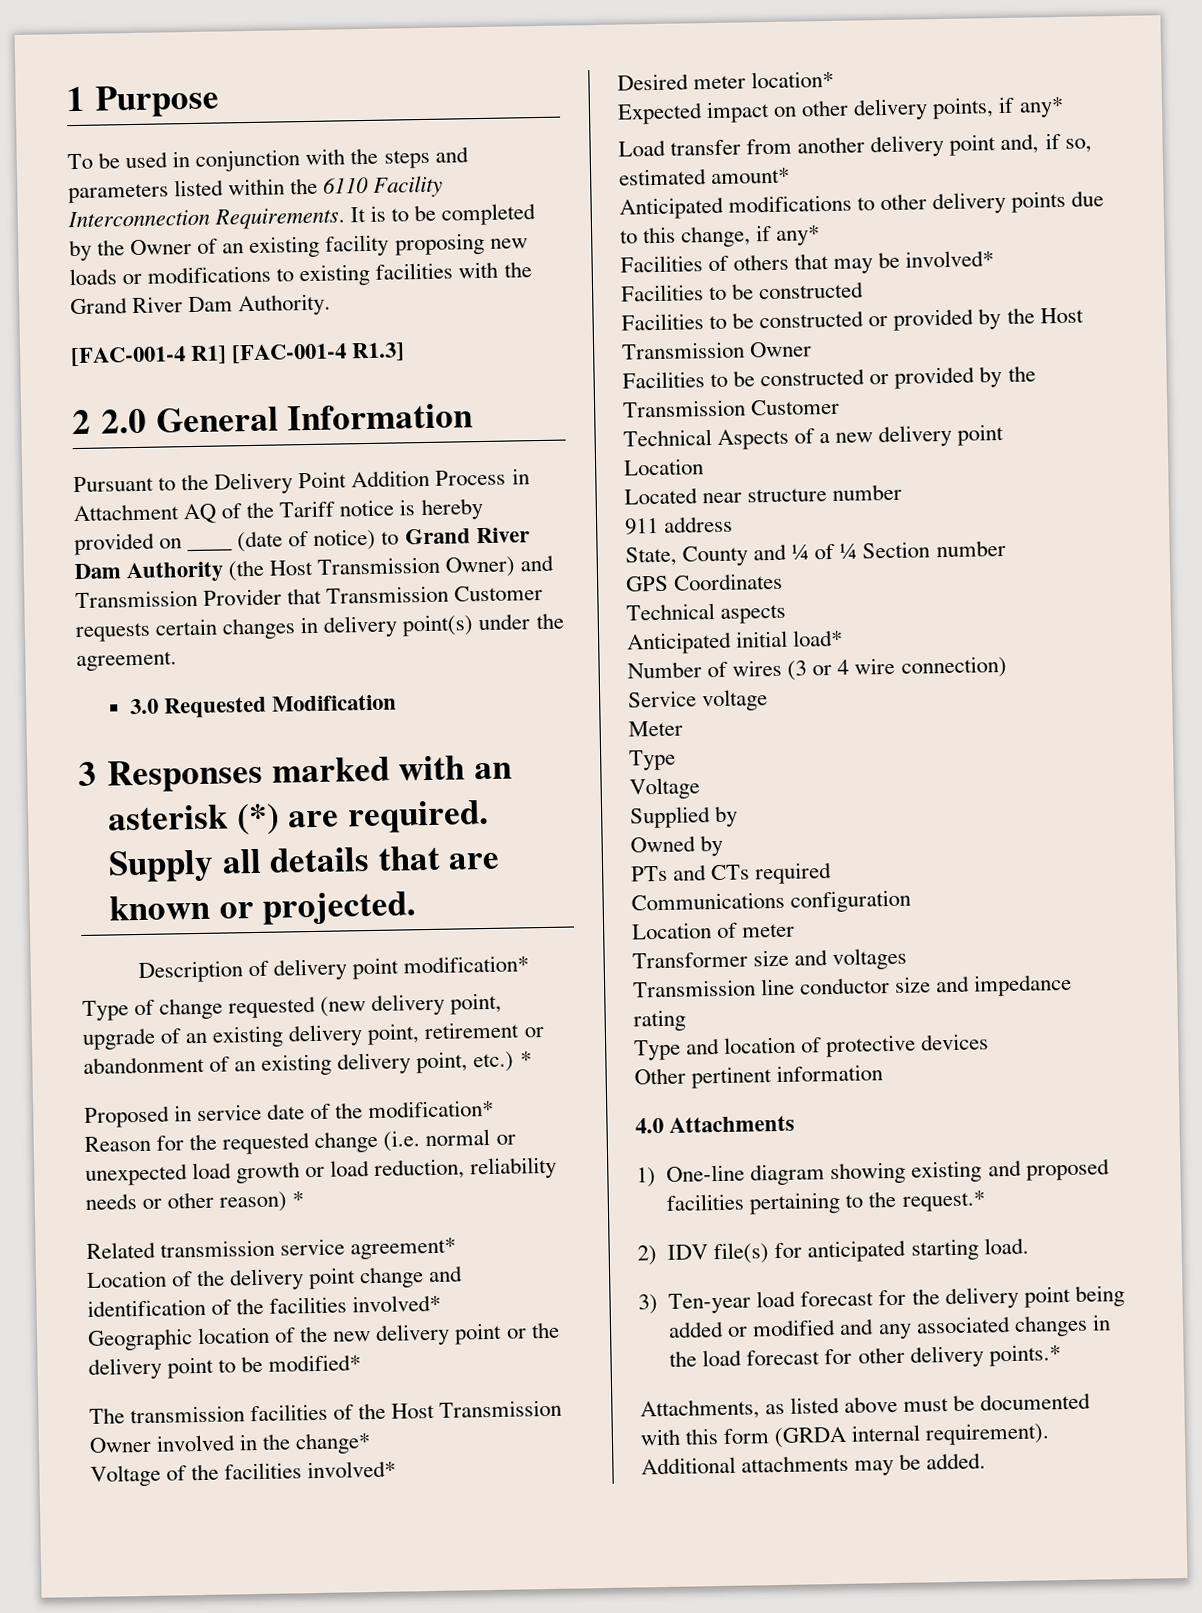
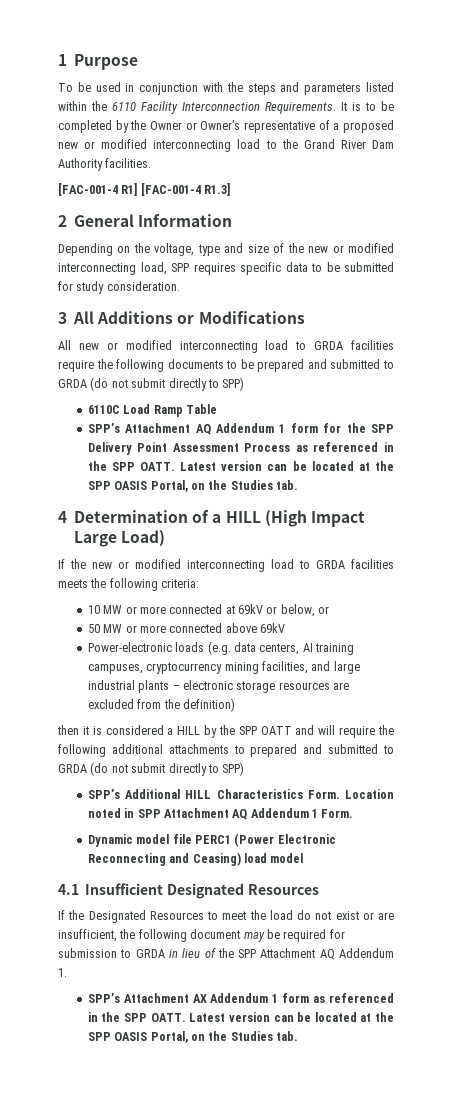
[197,232,528,258] [69,261,499,287] of an existing facility proposing new loads or modifications to existing facilities with -> [185,120,395,133] [58,139,277,152] or Owner’s representative of a proposed new or modified interconnecting load to
[238,293,332,317] Authority. -> [58,158,152,171] Authority facilities.
[101,408,148,434] 2.0 -> (67, 221) none
[73,468,530,495] [73,497,484,525] [74,527,530,556] [74,554,555,584] [75,584,544,609] [75,612,564,643] [76,651,177,672] [130,694,398,719] [78,755,512,793] [107,799,489,836] [108,845,501,883] [109,891,417,926] [137,955,530,984] [82,992,503,1021] [82,1021,544,1050] [83,1051,532,1076] [84,1099,495,1128] [84,1128,516,1155] [85,1156,558,1186] [85,1191,305,1213] [86,1237,457,1260] [86,1265,464,1291] [87,1294,442,1317] [87,1321,560,1351] [88,1354,362,1380] [89,1399,563,1424] [89,1432,372,1455] [90,1460,397,1487] [617,70,835,91] [617,96,1064,125] [618,132,1092,158] [618,167,791,186] [619,190,1105,220] [620,224,821,248] [620,250,995,274] [621,281,865,302] [621,307,1084,331] [622,341,813,360] [622,365,1036,389] [623,398,841,418] [623,423,1005,450] [624,458,704,476] [624,483,903,505] [625,515,734,535] [625,539,1006,567] [626,572,784,592] [626,603,787,624] [627,629,844,655] [627,655,1007,681] [628,689,769,712] [628,720,683,737] [629,749,676,771] [629,777,700,800] [630,805,739,829] [630,834,724,857] [631,862,833,885] [631,889,912,913] [632,922,796,940] [632,947,908,971] [633,973,1073,998] [633,1009,686,1032] [634,1033,990,1061] [634,1064,884,1089] [635,1115,796,1134] [636,1158,1110,1188] [666,1190,986,1215] [637,1237,1029,1266] [638,1285,1125,1315] [668,1314,1111,1340] [669,1344,1061,1368] [640,1392,1092,1421] [640,1422,1051,1449] [641,1452,987,1476] Pursuant to the Delivery Point Addition Process in Attachment AQ of the Tariff notice is hereby provided on ____ (date of notice) to Grand River Dam Authority (the Host Transmission Owner) and Transmission Provider that Transmission Customer requests certain changes in delivery point(s) under the agreement. // 3.0 Requested Modification // 3 Responses marked with an asterisk (*) are required. Supply all details that are known or projected. // Description of delivery point modification* // Type of change requested (new delivery point, upgrade of an existing delivery point, retirement or abandonment of an existing delivery point, etc.) * // Proposed in service date of the modification* // Reason for the requested change (i.e. normal or unexpected load growth or load reduction, reliability needs or other reason) * // Related transmission service agreement* // Location of the delivery point change and identification of the facilities involved* // Geographic location of the new delivery point or the delivery point to be modified* // The transmission facilities of the Host Transmission Owner involved in the change* // Voltage of the facilities involved* // Desired meter location* // Expected impact on other delivery points, if any* // Load transfer from another delivery point and, if so, estimated amount* // Anticipated modifications to other delivery points due to this change, if any* // Facilities of others that may be involved* // Facilities to be constructed // Facilities to be constructed or provided by the Host Transmission Owner // Facilities to be constructed or provided by the Transmission Customer // Technical Aspects of a new delivery point // Location // Located near structure number // 911 address // State, County and ¼ of ¼ Section number // GPS Coordinates // Technical aspects // Anticipated initial load* // Number of wires (3 or 4 wire connection) // Service voltage // Meter // Type // Voltage // Supplied by // Owned by // PTs and CTs required // Communications configuration // Location of meter // Transformer size and voltages // Transmission line conductor size and impedance rating // Type and location of protective devices // Other pertinent information // 4.0 Attachments // 1) One-line diagram showing existing and proposed facilities pertaining to the request.* // 2) IDV file(s) for anticipated starting load. // 3) Ten-year load forecast for the delivery point being added or modified and any associated changes in the load forecast for other delivery points.* // Attachments, as listed above must be documented with this form (GRDA internal requirement). Additional attachments may be added. -> [58,243,395,256] [58,262,394,275] [58,281,180,294] [58,311,305,324] [58,340,394,353] [58,359,394,372] [58,377,245,391] [87,404,217,417] [87,423,395,435] [87,442,394,455] [87,461,394,471] [87,480,299,492] [58,510,366,527] [74,530,166,547] [58,559,394,572] [58,578,200,591] [87,604,330,617] [87,623,286,633] [87,641,355,655] [87,661,360,674] [87,680,350,693] [87,698,235,712] [57,725,395,738] [58,744,394,757] [58,762,245,776] [87,789,394,799] [87,808,354,820] [87,833,336,847] [87,852,304,866] [58,883,319,899] [58,910,394,923] [58,929,345,942] [58,948,395,960] [58,968,67,977] [87,993,394,1003] [87,1012,394,1022] [87,1031,299,1043] Depending on the voltage, type and size of the new or modified interconnecting load, SPP requires specific data to be submitted for study consideration. // 3 All Additions or Modifications // All new or modified interconnecting load to GRDA facilities require the following documents to be prepared and submitted to GRDA (do not submit directly to SPP) // 6110C Load Ramp Table // SPP’s Attachment AQ Addendum 1 form for the SPP Delivery Point Assessment Process as referenced in the SPP OATT. Latest version can be located at the SPP OASIS Portal, on the Studies tab. // 4 Determination of a HILL (High Impact Large Load) // If the new or modified interconnecting load to GRDA facilities meets the following criteria: // 10 MW or more connected at 69kV or below, or // 50 MW or more connected above 69kV // Power-electronic loads (e.g. data centers, AI training campuses, cryptocurrency mining facilities, and large industrial plants – electronic storage resources are excluded from the definition) // then it is considered a HILL by the SPP OATT and will require the following additional attachments to prepared and submitted to GRDA (do not submit directly to SPP) // SPP’s Additional HILL Characteristics Form. Location noted in SPP Attachment AQ Addendum 1 Form. // Dynamic model file PERC1 (Power Electronic Reconnecting and Ceasing) load model // 4.1 Insufficient Designated Resources // If the Designated Resources to meet the load do not exist or are insufficient, the following document may be required for submission to GRDA in lieu of the SPP Attachment AQ Addendum 1. // SPP’s Attachment AX Addendum 1 form as referenced in the SPP OATT. Latest version can be located at the SPP OASIS Portal, on the Studies tab.

